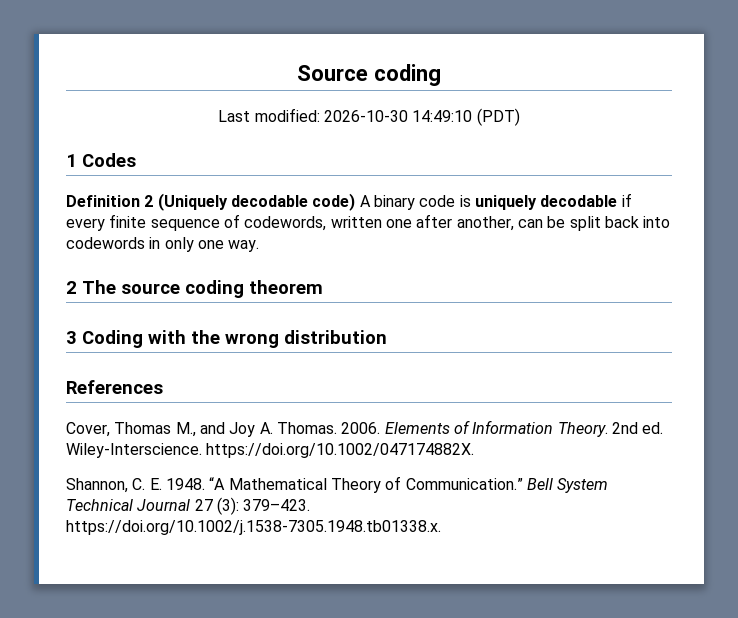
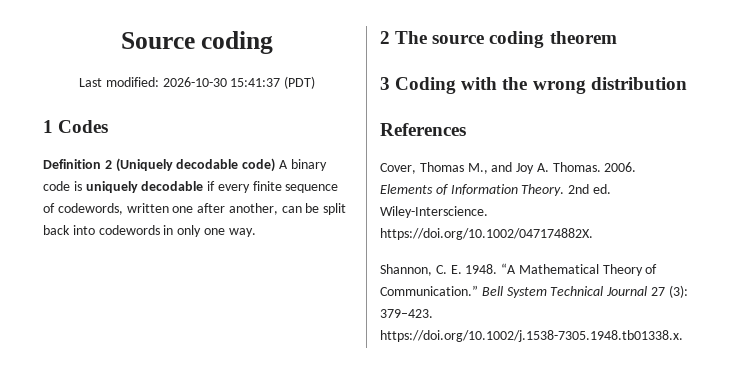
[412,110,473,122] 14:49:10 -> [230,78,281,87] 15:41:37

